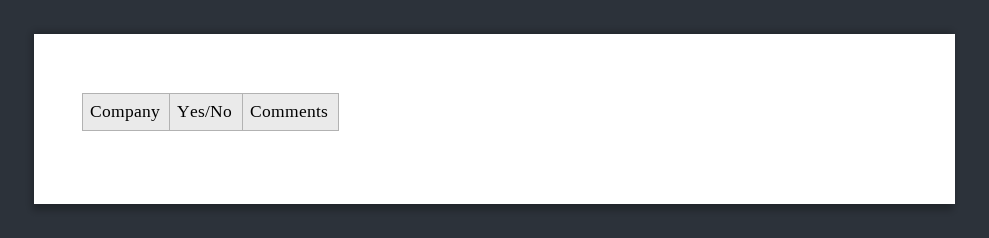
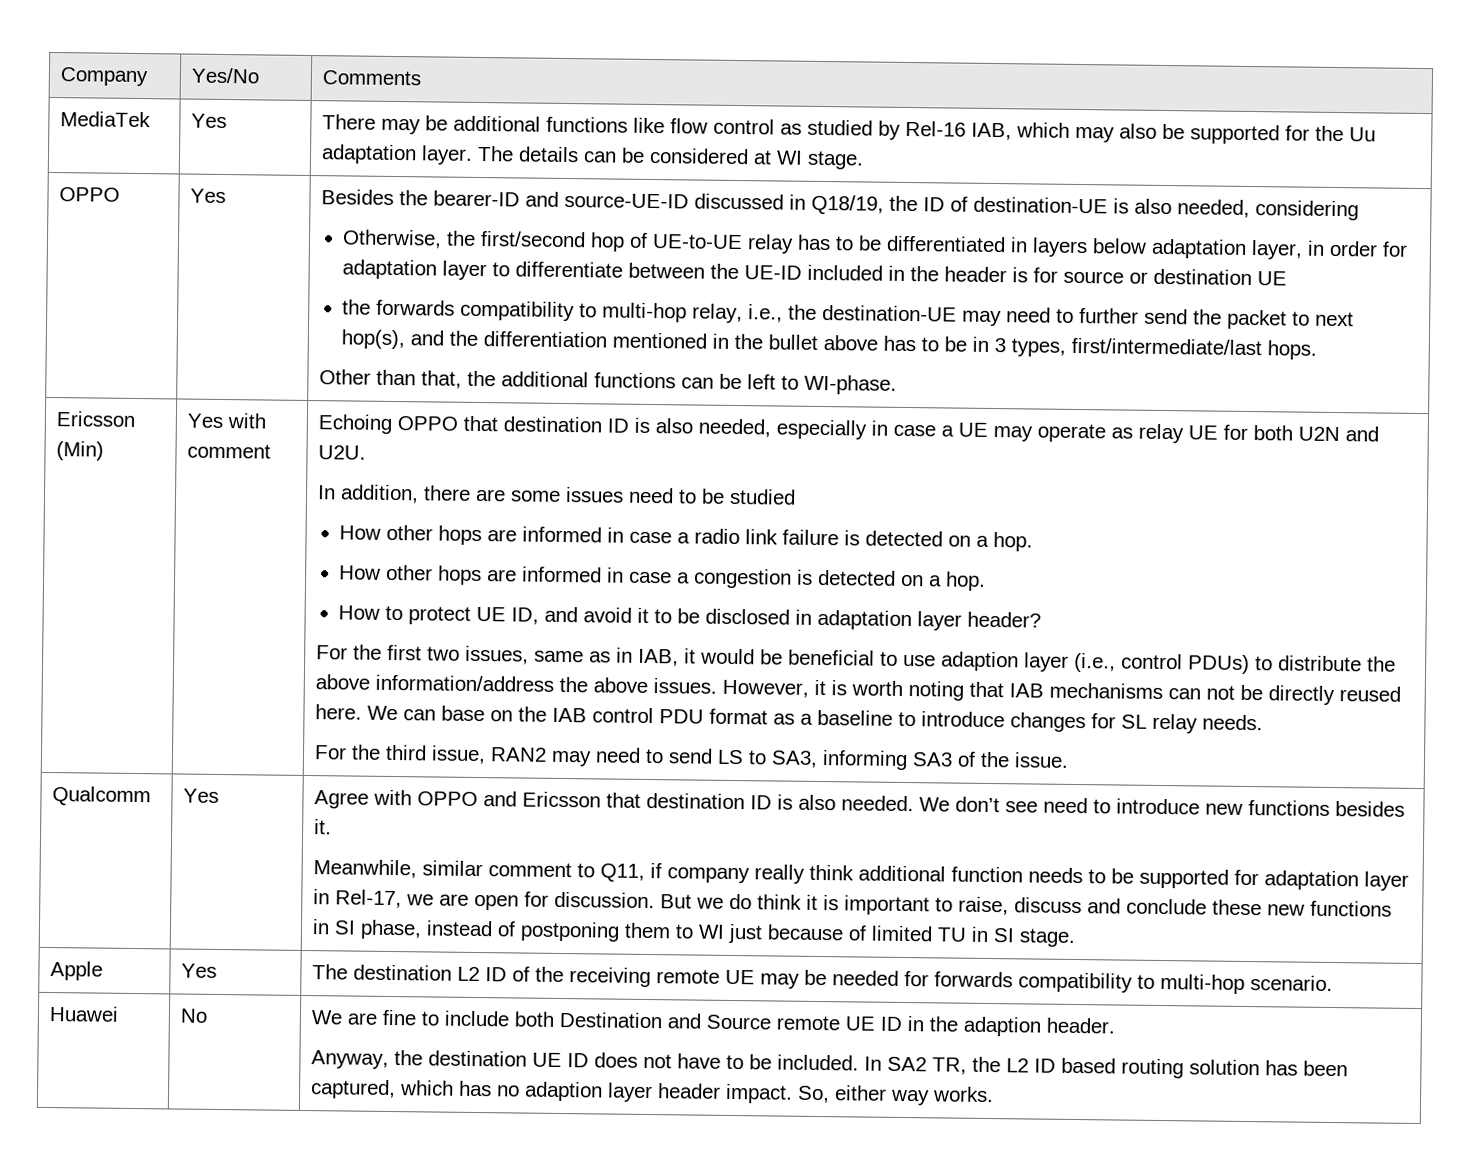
(329, 111) none -> [59,111,151,128] [190,113,227,129] [321,114,1376,145] [320,144,864,170] [58,187,120,202] [189,188,226,204] [320,189,1359,221] [342,229,1409,260] [342,259,1288,286] [342,299,1355,330] [341,329,1318,360] [318,369,897,395] [55,411,135,427] [55,441,104,461] [186,413,266,429] [186,443,271,459] [317,414,1379,444] [317,445,366,460] [316,484,796,505] [339,524,1034,552] [339,564,987,591] [338,605,1042,631] [315,644,1396,675] [314,674,1401,706] [314,704,1263,734] [313,744,1069,771] [51,786,151,807] [182,788,219,803] [313,789,1405,817] [313,819,332,835] [312,859,1409,891] [312,889,1392,917] [311,919,1076,947] [49,961,103,981] [180,963,217,978] [311,964,1333,994] [48,1006,119,1022] [179,1008,208,1023] [310,1009,1115,1037] [310,1050,1348,1079] [309,1079,994,1106] // MediaTek | Yes | There may be additional functions like flow control as studied by Rel-16 IAB, which may also be supported for the Uu adaptation layer. The details can be considered at WI stage. // OPPO | Yes | Besides the bearer-ID and source-UE-ID discussed in Q18/19, the ID of destination-UE is also needed, considering // Otherwise, the first/second hop of UE-to-UE relay has to be differentiated in layers below adaptation layer, in order for adaptation layer to differentiate between the UE-ID included in the header is for source or destination UE // the forwards compatibility to multi-hop relay, i.e., the destination-UE may need to further send the packet to next hop(s), and the differentiation mentioned in the bullet above has to be in 3 types, first/intermediate/last hops. // Other than that, the additional functions can be left to WI-phase. // Ericsson (Min) | Yes with comment | Echoing OPPO that destination ID is also needed, especially in case a UE may operate as relay UE for both U2N and U2U. // In addition, there are some issues need to be studied // How other hops are informed in case a radio link failure is detected on a hop. // How other hops are informed in case a congestion is detected on a hop. // How to protect UE ID, and avoid it to be disclosed in adaptation layer header? // For the first two issues, same as in IAB, it would be beneficial to use adaption layer (i.e., control PDUs) to distribute the above information/address the above issues. However, it is worth noting that IAB mechanisms can not be directly reused here. We can base on the IAB control PDU format as a baseline to introduce changes for SL relay needs. // For the third issue, RAN2 may need to send LS to SA3, informing SA3 of the issue. // Qualcomm | Yes | Agree with OPPO and Ericsson that destination ID is also needed. We don’t see need to introduce new functions besides it. // Meanwhile, similar comment to Q11, if company really think additional function needs to be supported for adaptation layer in Rel-17, we are open for discussion. But we do think it is important to raise, discuss and conclude these new functions in SI phase, instead of postponing them to WI just because of limited TU in SI stage. // Apple | Yes | The destination L2 ID of the receiving remote UE may be needed for forwards compatibility to multi-hop scenario. // Huawei | No | We are fine to include both Destination and Source remote UE ID in the adaption header. // Anyway, the destination UE ID does not have to be included. In SA2 TR, the L2 ID based routing solution has been captured, which has no adaption layer header impact. So, either way works.

